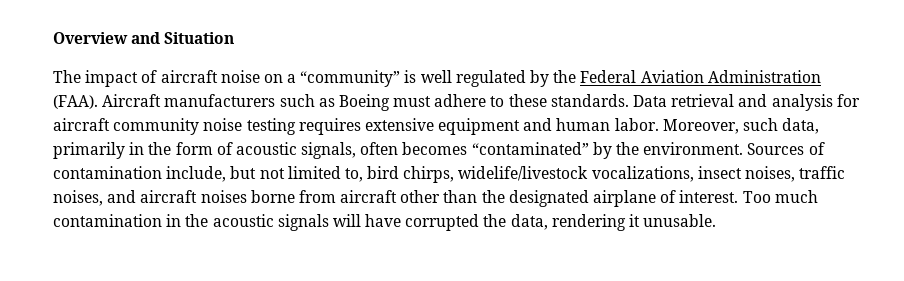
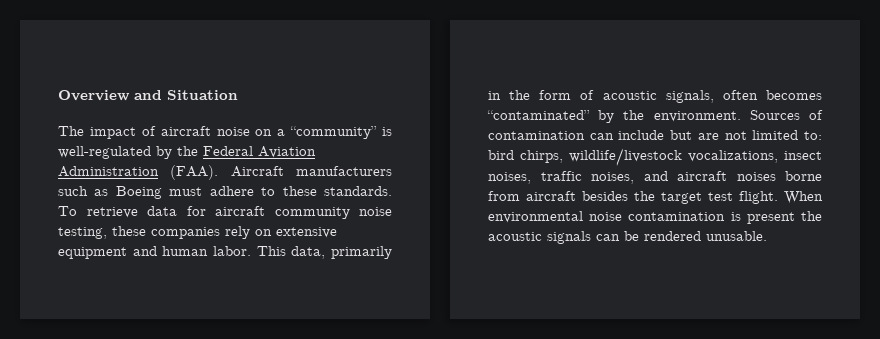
[420,70,526,87] well regulated -> [58,146,151,159] well-regulated
[633,94,860,111] [53,118,361,135] Data retrieval and analysis for aircraft community noise testing requires -> [58,206,392,219] [58,226,272,239] To retrieve data for aircraft community noise testing, these companies rely on
[662,118,779,134] Moreover, such -> [256,246,286,256] This
[166,166,257,182] include, but -> [589,130,719,140] can include but are
[344,168,363,182] to, -> [804,131,822,140] to:
[458,166,589,181] widelife/livestock -> [569,148,682,166] wildlife/livestock
[400,190,818,207] [53,214,641,231] other than the designated airplane of interest. Too much contamination in the acoustic signals will have corrupted the data, rendering it -> [582,191,823,204] [488,211,822,224] [488,231,701,244] besides the target test flight. When environmental noise contamination is present the acoustic signals can be rendered

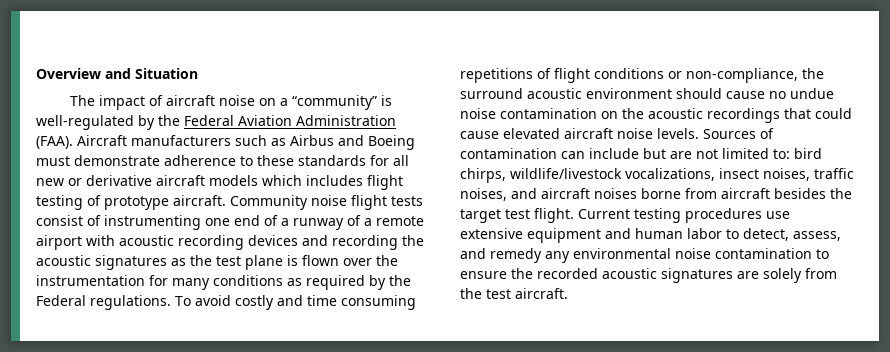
[115,186,392,199] [58,206,392,219] [58,226,337,239] [58,246,392,259] [488,90,822,103] [487,110,741,123] Boeing must adhere to these standards. To retrieve data for aircraft community noise testing, these companies rely on extensive equipment and human labor. This data, primarily in the form of acoustic signals, often becomes “contaminated” by the environment. -> [290,135,415,150] [36,155,409,166] [36,175,403,190] [36,195,423,210] [36,215,424,230] [36,235,424,250] [36,255,398,270] [36,275,411,290] [36,295,416,310] [460,68,824,83] [460,88,834,99] [460,108,852,123] [460,128,699,139] Airbus and Boeing must demonstrate adherence to these standards for all new or derivative aircraft models which includes flight testing of prototype aircraft. Community noise flight tests consist of instrumenting one end of a runway of a remote airport with acoustic recording devices and recording the acoustic signatures as the test plane is flown over the instrumentation for many conditions as required by the Federal regulations. To avoid costly and time consuming repetitions of flight conditions or non-compliance, the surround acoustic environment should cause no undue noise contamination on the acoustic recordings that could cause elevated aircraft noise levels.
[784,191,823,204] [488,211,822,224] [488,231,767,244] When environmental noise contamination is present the acoustic signals can be rendered unusable. -> [578,208,790,223] [460,228,841,243] [460,248,829,263] [460,268,837,283] [460,288,568,299] Current testing procedures use extensive equipment and human labor to detect, assess, and remedy any environmental noise contamination to ensure the recorded acoustic signatures are solely from the test aircraft.

